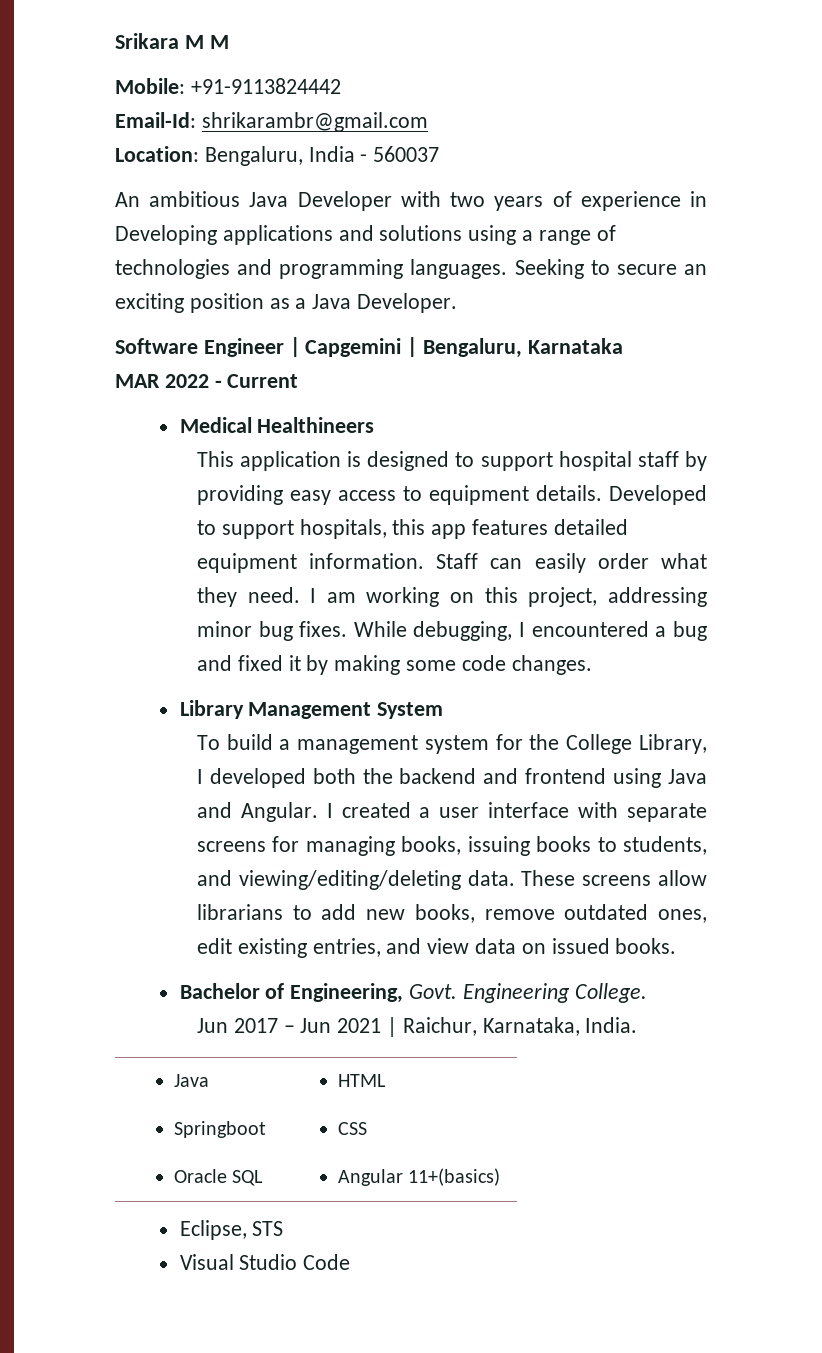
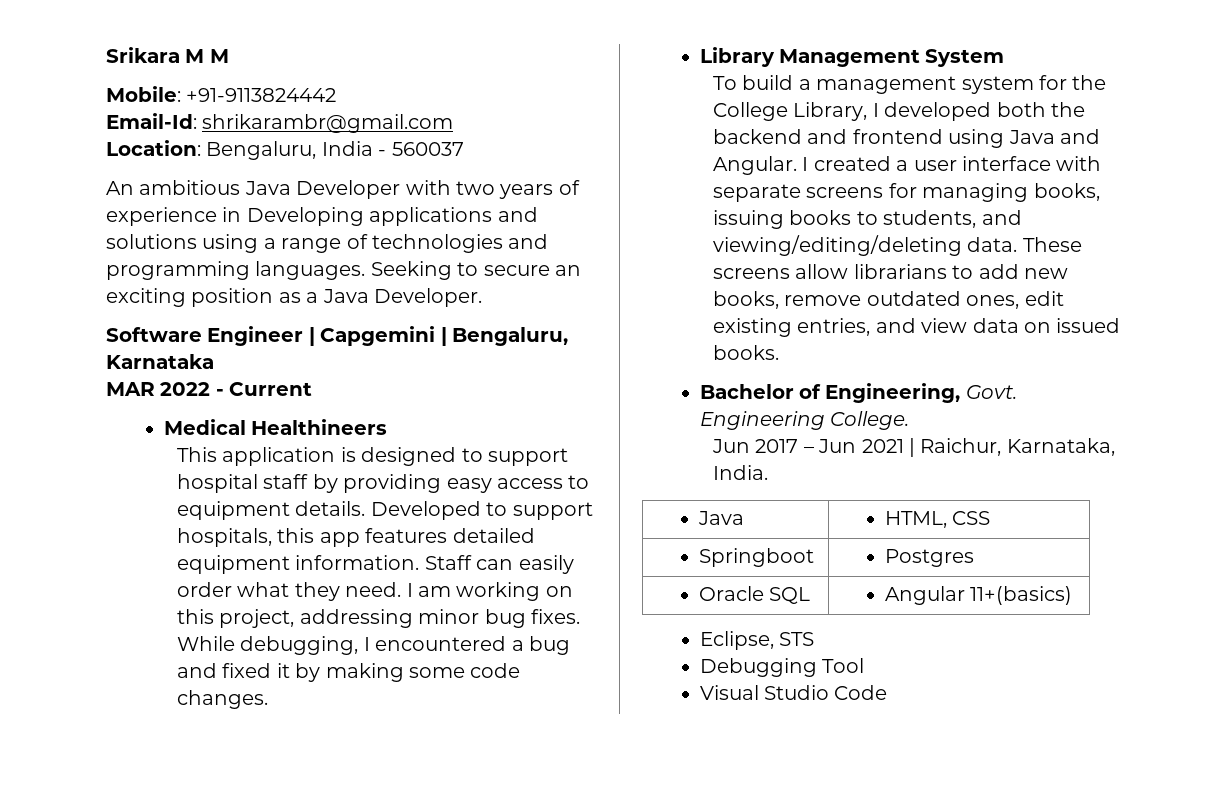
[337,1074,386,1087] HTML -> [884,511,991,528] HTML, CSS
[337,1122,367,1135] CSS -> [884,549,974,567] Postgres
(284, 1228) none -> [699,658,864,677] // Debugging Tool

